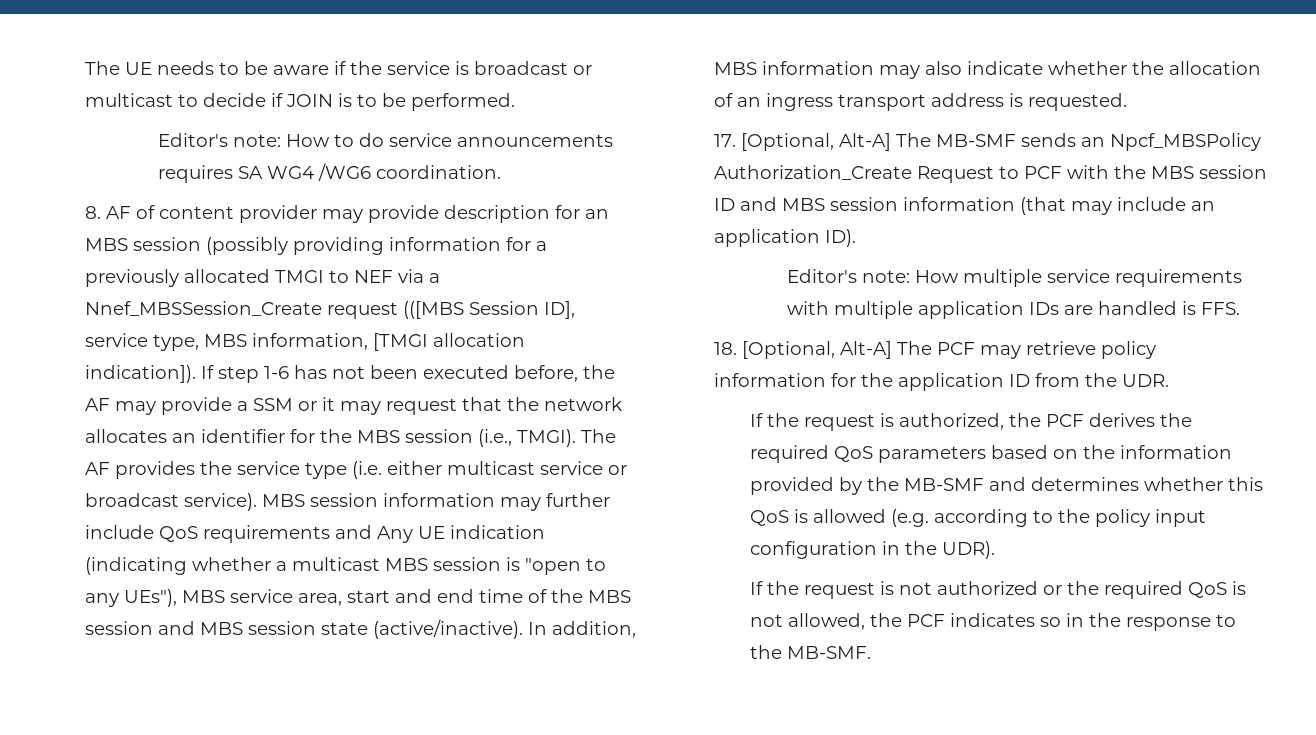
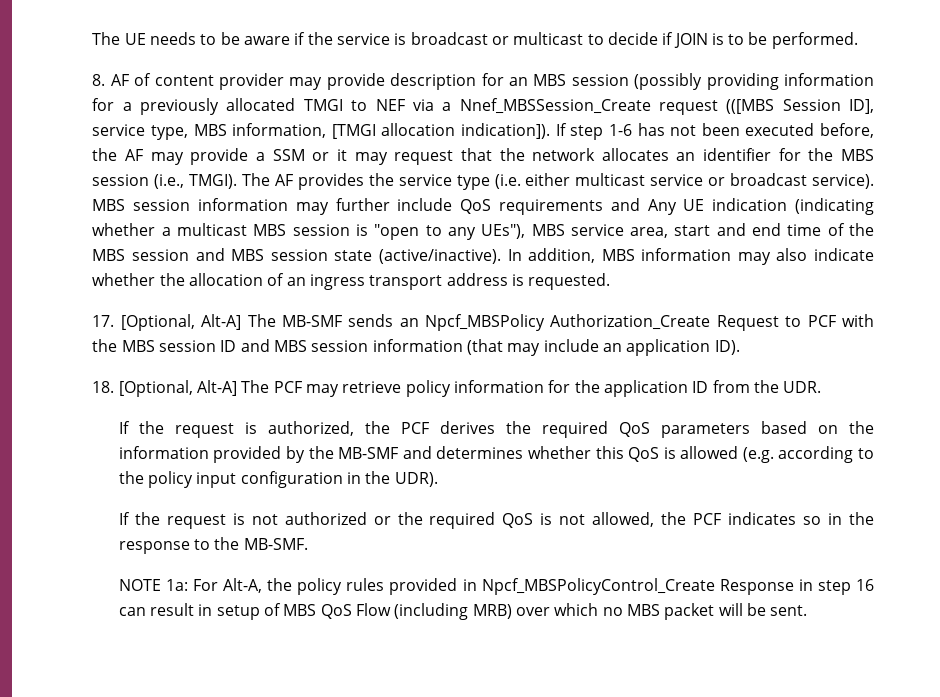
[158,133,614,147] [158,163,502,183] // Editor's note: How to do service announcements requires SA WG4 /WG6 coordination. -> (858, 40) none
[787,269,1243,287] [787,301,1241,319] // Editor's note: How multiple service requirements with multiple application IDs are handled is FFS. -> (740, 347) none
(872, 652) none -> [118,578,875,595] [118,603,808,620] // NOTE 1a: For Alt-A, the policy rules provided in Npcf_MBSPolicyControl_Create Response in step 16 can result in setup of MBS QoS Flow (including MRB) over which no MBS packet will be sent.

